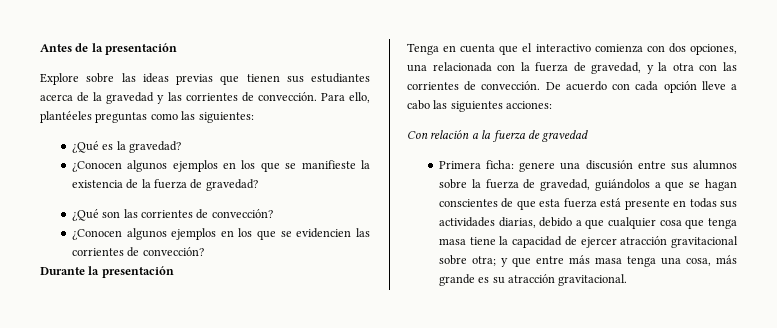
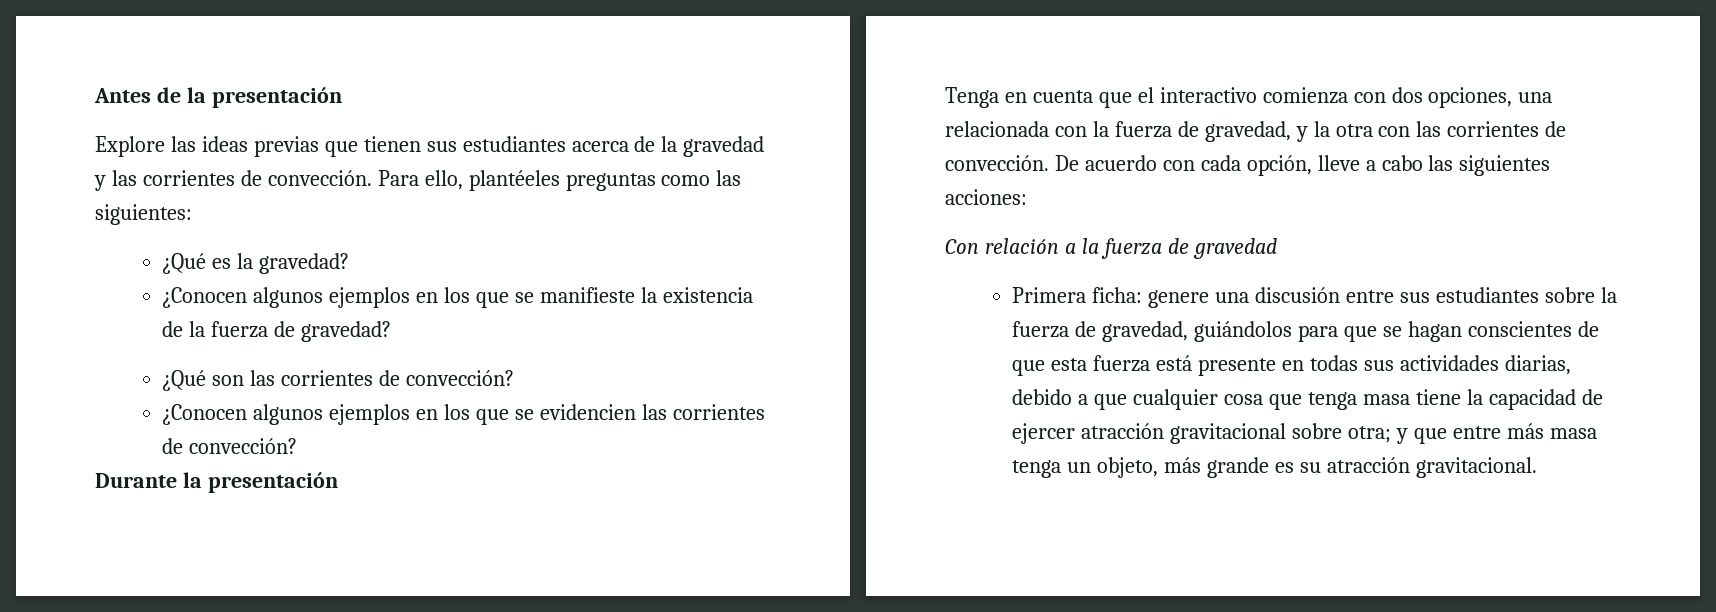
[86,73,115,83] sobre -> (165, 146) none
[663,81,697,93] opción -> [1246,155,1312,176] opción,
[693,160,737,170] alumnos -> [1436,287,1540,303] estudiantes
[654,182,661,188] a -> [1298,325,1339,342] para
[660,257,711,266] una cosa, -> [1067,457,1159,478] un objeto,

